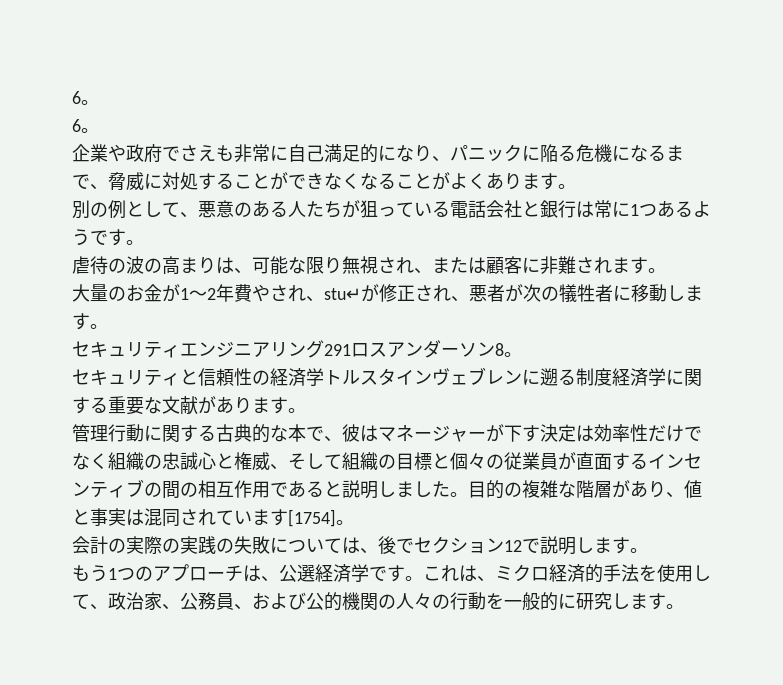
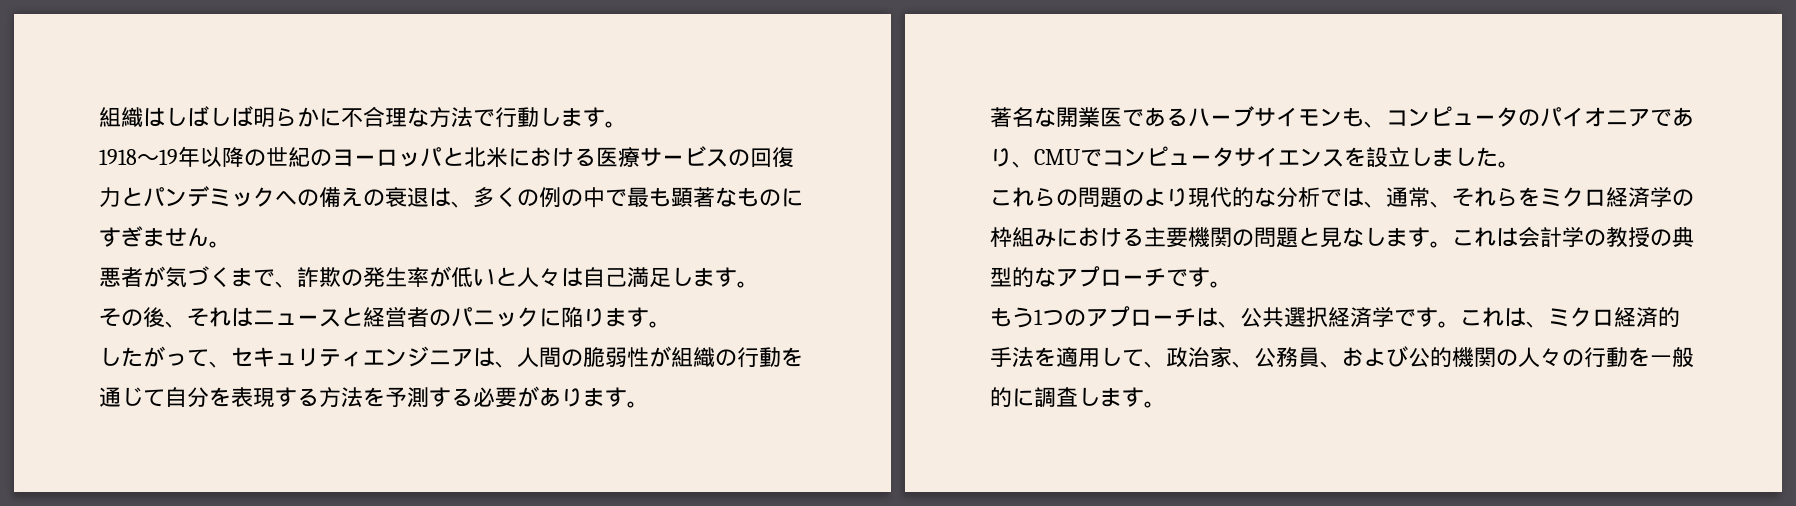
[72,91,99,105] [72,119,99,133] [72,144,684,163] [72,172,576,191] [72,200,711,219] [72,229,144,246] [72,256,666,275] [72,284,703,302] [72,313,108,330] 6。 // 6。 // 企業や政府でさえも非常に自己満足的になり、パニックに陥る危機になるまで、脅威に対処することができなくなることがよくあります。 // 別の例として、悪意のある人たちが狙っている電話会社と銀行は常に1つあるようです。 // 虐待の波の高まりは、可能な限り無視され、または顧客に非難されます。 // 大量のお金が1〜2年費やされ、stu↵が修正され、悪者が次の犠牲者に移動します。 // -> [99,106,627,128] [99,146,794,168] [99,186,803,208] [99,226,231,248] [99,266,759,288] [99,307,671,328] [99,346,231,368] 組織はしばしば明らかに不合理な方法で行動します。 // 1918〜19年以降の世紀のヨーロッパと北米における医療サービスの回復力とパンデミックへの備えの衰退は、多くの例の中で最も顕著なものにすぎません。 // 悪者が気づくまで、詐欺の発生率が低いと人々は自己満足します。 // その後、それはニュースと経営者のパニックに陥ります。 // したがって、
[270,340,522,358] [72,367,702,386] [72,396,306,415] [72,424,702,443] [72,452,702,471] [72,479,702,499] [72,508,354,527] [72,536,612,555] リング291ロスアンダーソン8。 // セキュリティと信頼性の経済学トルスタインヴェブレンに遡る制度経済学に関する重要な文献があります。 // 管理行動に関する古典的な本で、彼はマネージャーが下す決定は効率性だけでなく組織の忠誠心と権威、そして組織の目標と個々の従業員が直面するインセンティブの間の相互作用であると説明しました。目的の複雑な階層があり、値と事実は混同されています[1754]。 // 会計の実際の実践の失敗については、後でセクション12で説明しま -> [473,346,803,368] [99,386,649,408] [990,106,1694,128] [990,146,1520,168] [990,187,1694,208] [990,227,1694,248] [990,266,1188,287] は、人間の脆弱性が組織の行動を通じて自分を表現する方法を予測する必要があります。 // 著名な開業医であるハーブサイモンも、コンピュータのパイオニアであり、CMUでコンピュータサイエンスを設立しました。 // これらの問題のより現代的な分析では、通常、それらをミクロ経済学の枠組みにおける主要機関の問題と見なします。これは会計学の教授の典型的なアプローチで
[297,564,315,582] 選 -> [1262,307,1328,328] 共選択
[657,564,675,582] 使 -> [1056,346,1078,367] 適
[576,592,612,610] 研究 -> [1034,387,1078,407] 調査

